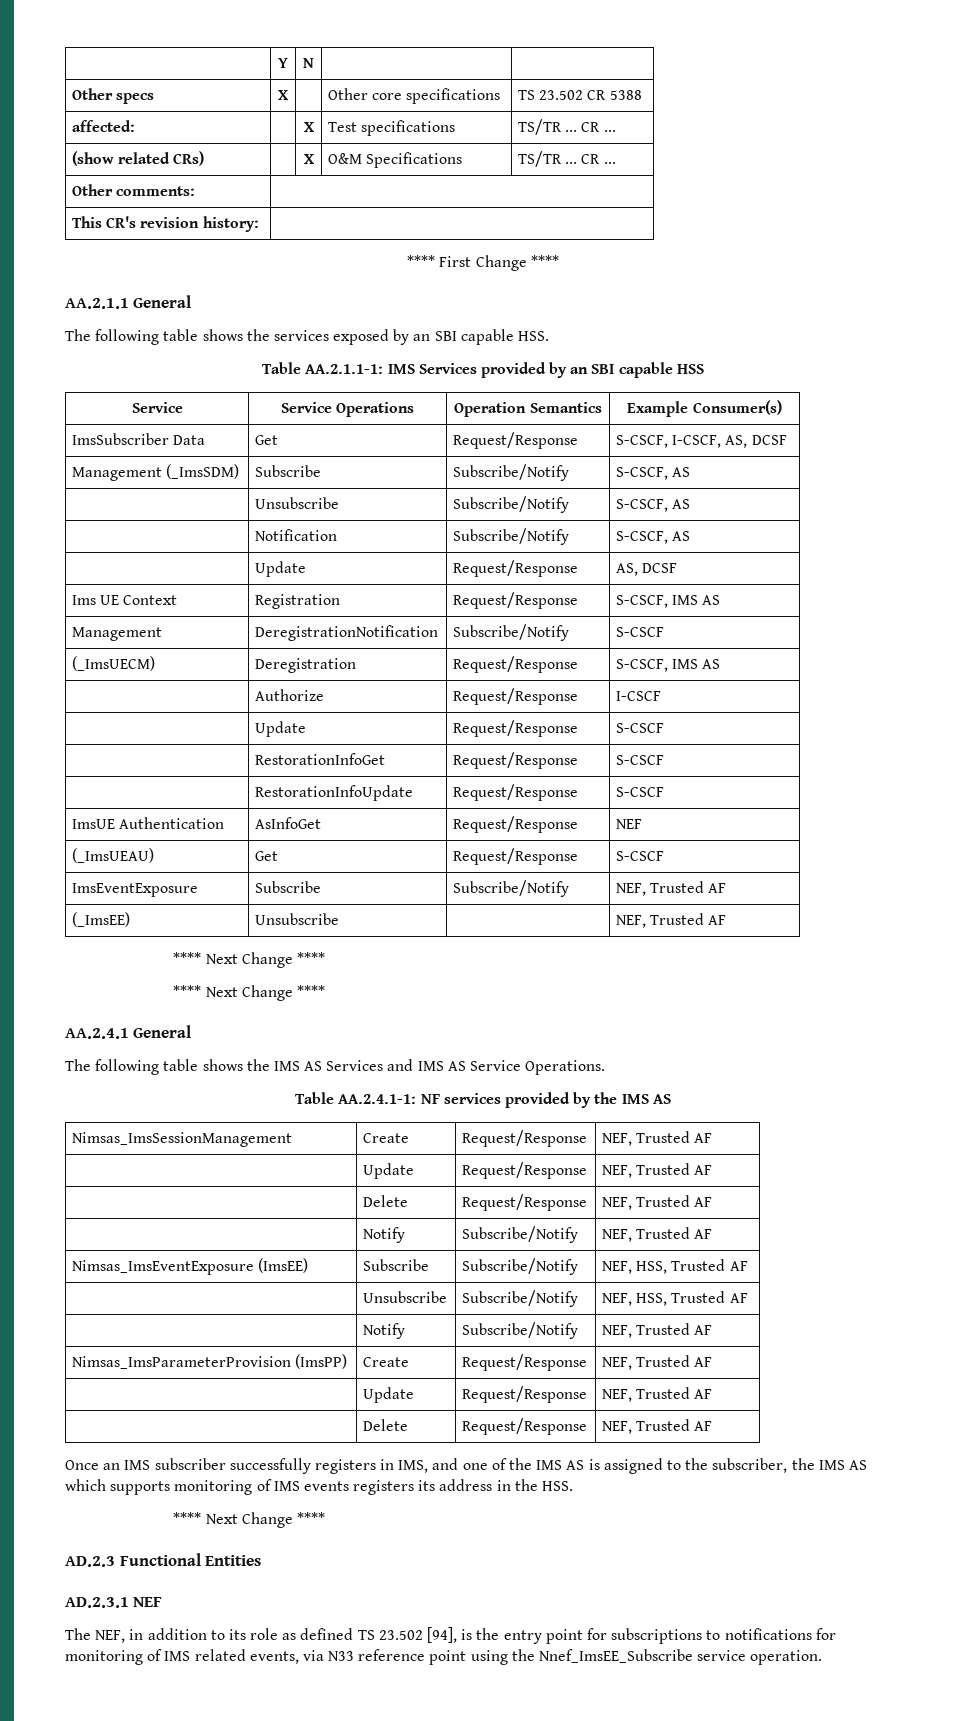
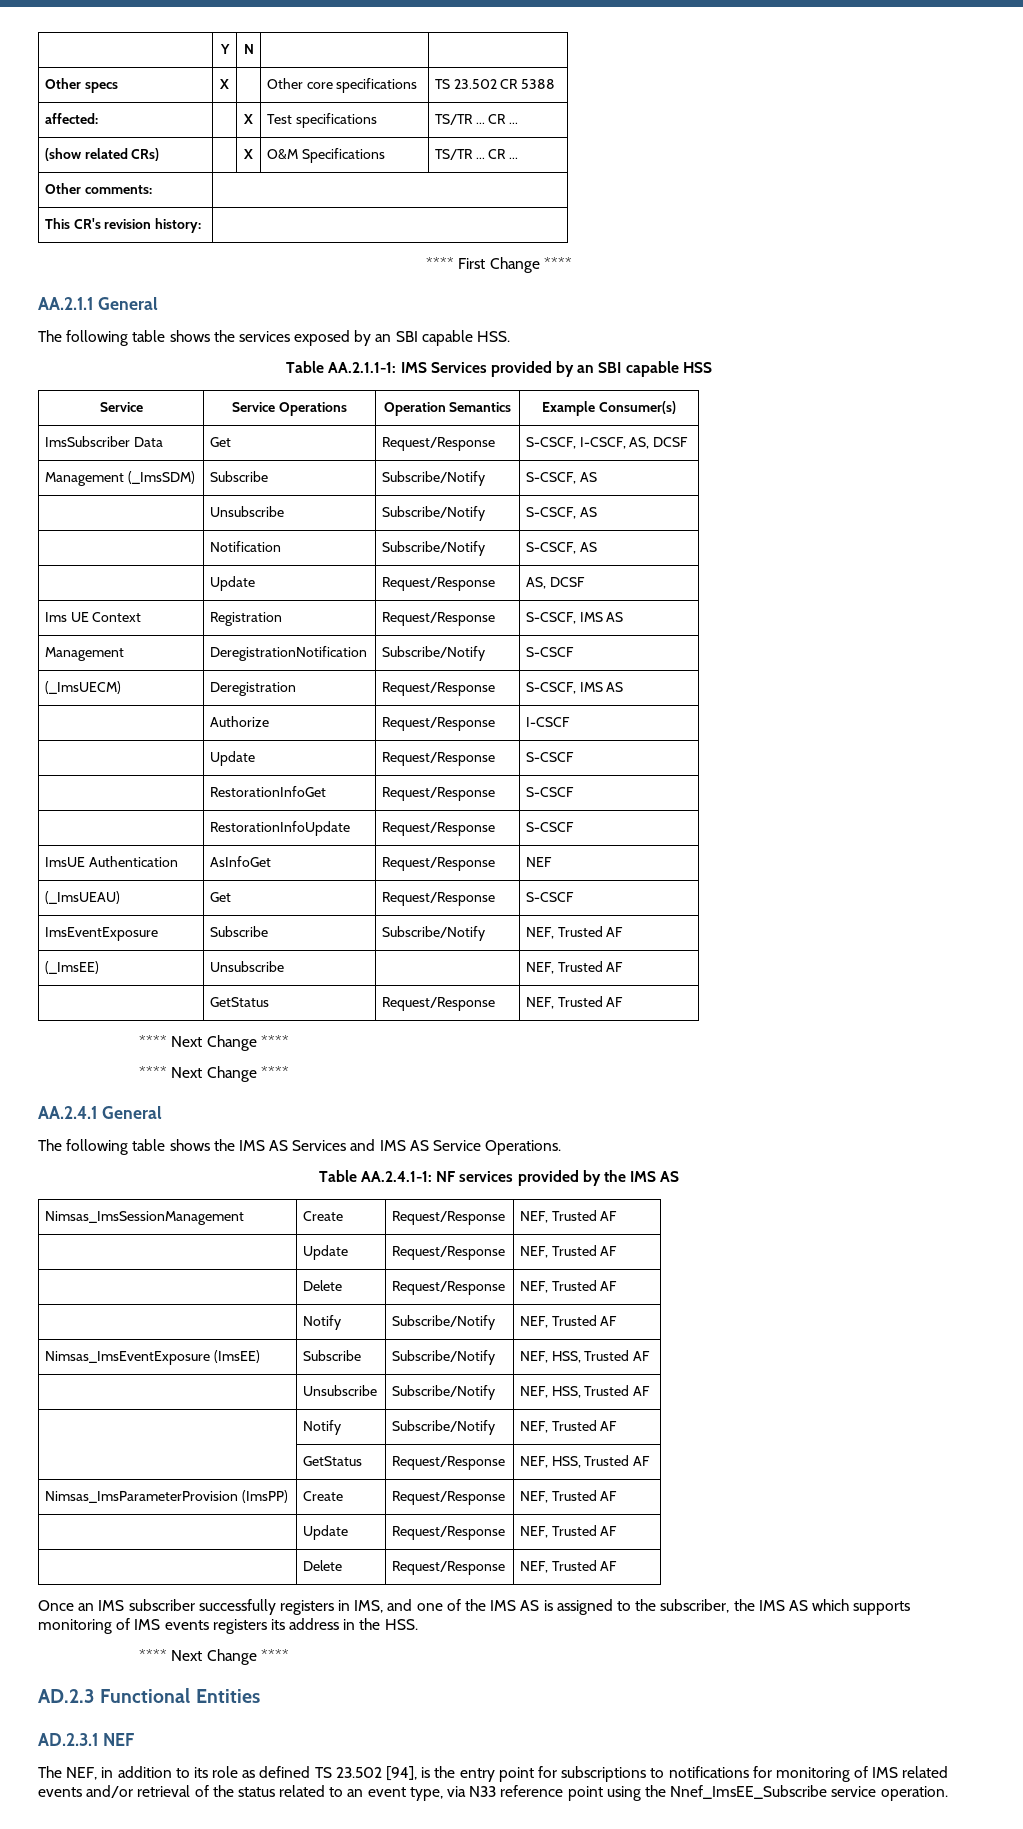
(727, 920) none -> [209,997,269,1007] [381,997,495,1011] [525,996,624,1009] // | GetStatus | Request/Response | NEF, Trusted AF
(713, 1330) none -> [302,1456,362,1466] [391,1456,505,1470] [519,1455,651,1468] // | GetStatus | Request/Response | NEF, HSS, Trusted AF
[249,1651,299,1664] events, -> [38,1785,443,1801] events and/or retrieval of the status related to an event type,

